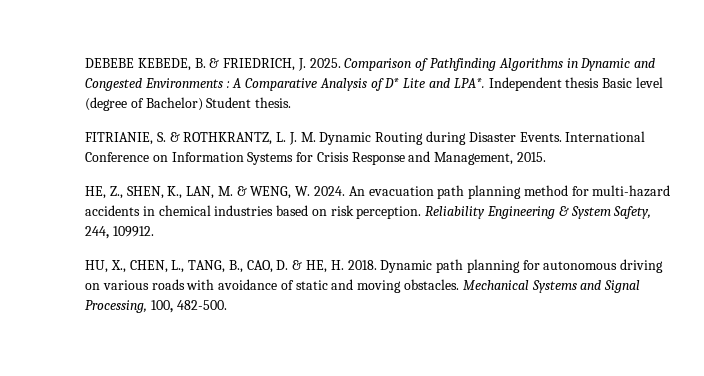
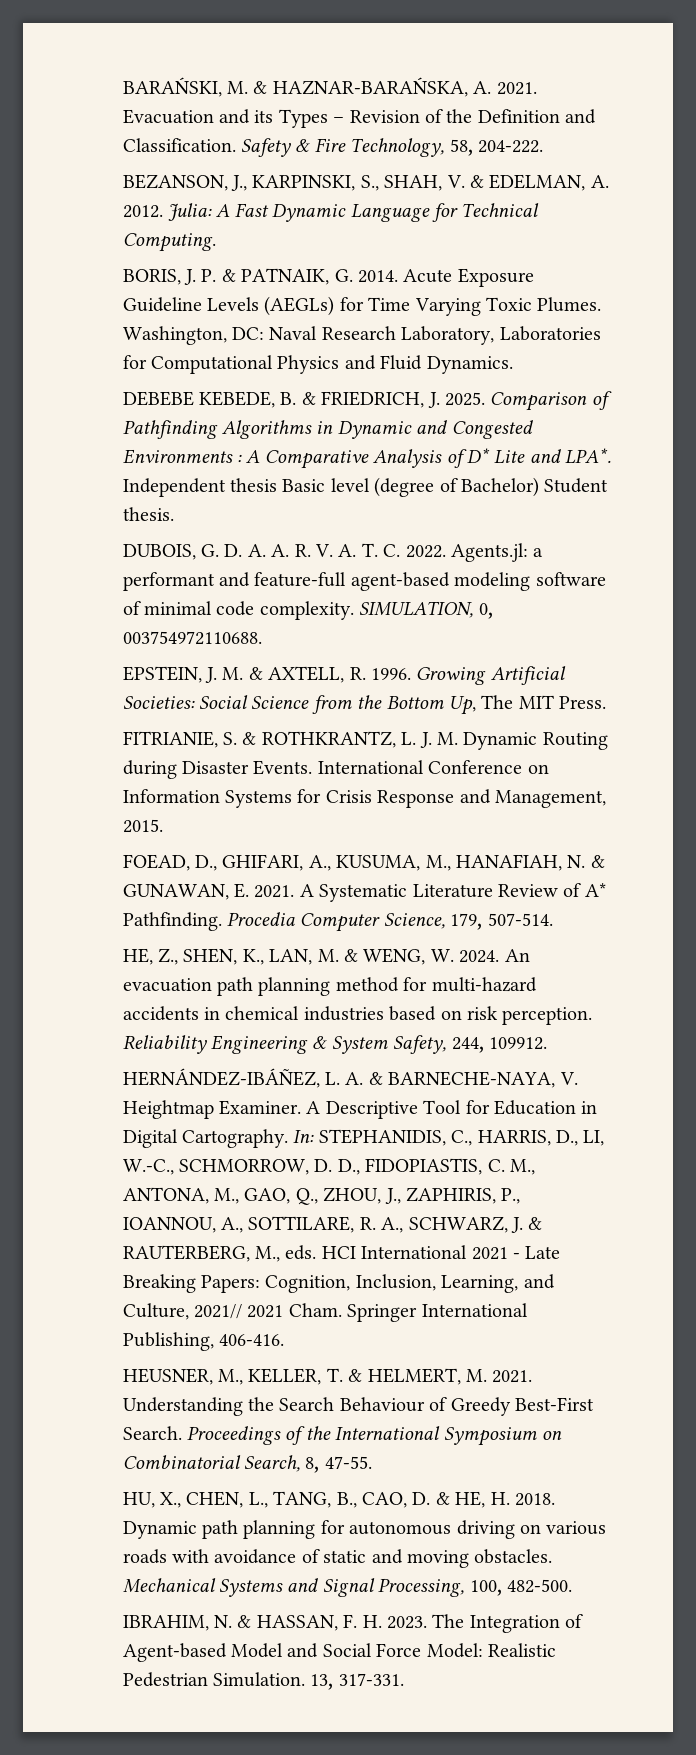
(84, 63) none -> [122,77,537,97] [122,109,597,128] [122,138,544,157] [122,174,609,191] [122,203,540,222] [122,233,216,252] [122,268,534,287] [122,296,602,316] [122,326,601,345] [122,355,513,374] BARAŃSKI, M. & HAZNAR-BARAŃSKA, A. 2021. Evacuation and its Types – Revision of the Definition and Classification. Safety & Fire Technology, 58, 204-222. // BEZANSON, J., KARPINSKI, S., SHAH, V. & EDELMAN, A. 2012. Julia: A Fast Dynamic Language for Technical Computing. // BORIS, J. P. & PATNAIK, G. 2014. Acute Exposure Guideline Levels (AEGLs) for Time Varying Toxic Plumes. Washington, DC: Naval Research Laboratory, Laboratories for Computational Physics and Fluid Dynamics. //
(292, 102) none -> [122,543,544,562] [122,572,606,591] [122,601,493,620] [122,631,262,645] [122,666,566,685] [122,695,607,715] // DUBOIS, G. D. A. A. R. V. A. T. C. 2022. Agents.jl: a performant and feature-full agent-based modeling software of minimal code complexity. SIMULATION, 0, 003754972110688. // EPSTEIN, J. M. & AXTELL, R. 1996. Growing Artificial Societies: Social Science from the Bottom Up, The MIT Press.
(546, 157) none -> [122,854,605,871] [122,883,606,902] [122,912,553,932] // FOEAD, D., GHIFARI, A., KUSUMA, M., HANAFIAH, N. & GUNAWAN, E. 2021. A Systematic Literature Review of A* Pathfinding. Procedia Computer Science, 179, 507-514.
(154, 231) none -> [122,1068,578,1088] [122,1100,598,1119] [122,1129,605,1148] [122,1158,536,1175] [122,1187,521,1205] [122,1216,543,1233] [122,1245,561,1262] [122,1274,555,1293] [122,1303,528,1322] [122,1332,285,1351] [122,1368,533,1385] [122,1397,595,1416] [122,1426,563,1446] [122,1455,372,1473] // HERNÁNDEZ-IBÁÑEZ, L. A. & BARNECHE-NAYA, V. Heightmap Examiner. A Descriptive Tool for Education in Digital Cartography. In: STEPHANIDIS, C., HARRIS, D., LI, W.-C., SCHMORROW, D. D., FIDOPIASTIS, C. M., ANTONA, M., GAO, Q., ZHOU, J., ZAPHIRIS, P., IOANNOU, A., SOTTILARE, R. A., SCHWARZ, J. & RAUTERBERG, M., eds. HCI International 2021 - Late Breaking Papers: Cognition, Inclusion, Learning, and Culture, 2021// 2021 Cham. Springer International Publishing, 406-416. // HEUSNER, M., KELLER, T. & HELMERT, M. 2021. Understanding the Search Behaviour of Greedy Best-First Search. Proceedings of the International Symposium on Combinatorial Search, 8, 47-55.
(227, 305) none -> [122,1614,584,1633] [122,1643,557,1662] [122,1672,404,1690] // IBRAHIM, N. & HASSAN, F. H. 2023. The Integration of Agent-based Model and Social Force Model: Realistic Pedestrian Simulation. 13, 317-331.

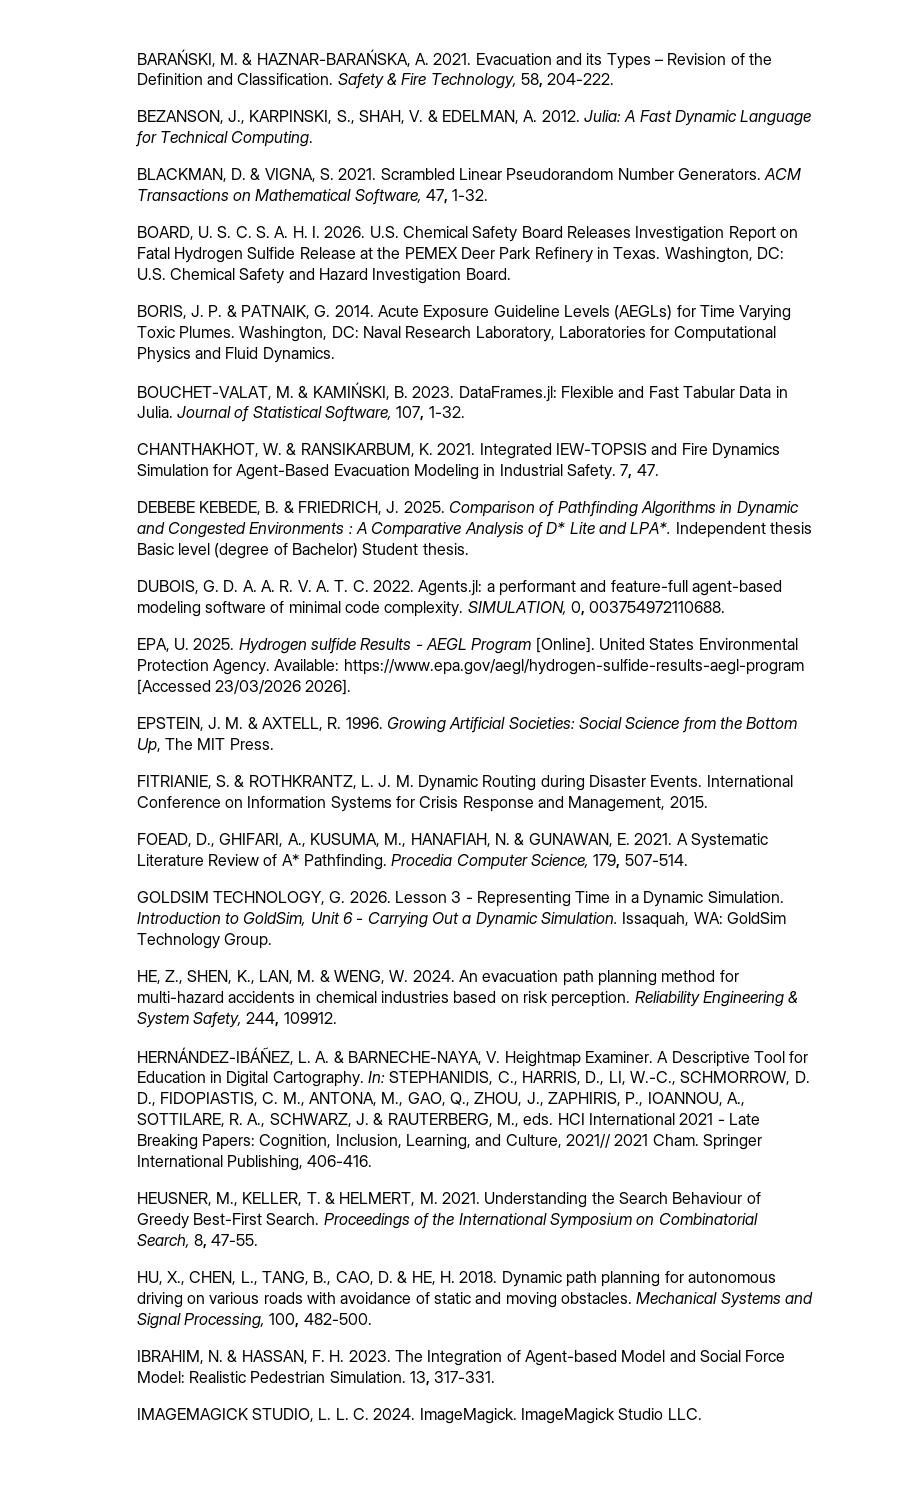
(216, 242) none -> [136,168,802,182] [136,189,489,205] [136,226,798,242] [136,247,784,263] [136,268,511,284] // BLACKMAN, D. & VIGNA, S. 2021. Scrambled Linear Pseudorandom Number Generators. ACM Transactions on Mathematical Software, 47, 1-32. // BOARD, U. S. C. S. A. H. I. 2026. U.S. Chemical Safety Board Releases Investigation Report on Fatal Hydrogen Sulfide Release at the PEMEX Deer Park Refinery in Texas. Washington, DC: U.S. Chemical Safety and Hazard Investigation Board.
(513, 365) none -> [136,382,788,402] [136,406,465,422] [136,443,780,459] [136,464,659,480] // BOUCHET-VALAT, M. & KAMIŃSKI, B. 2023. DataFrames.jl: Flexible and Fast Tabular Data in Julia. Journal of Statistical Software, 107, 1-32. // CHANTHAKHOT, W. & RANSIKARBUM, K. 2021. Integrated IEW-TOPSIS and Fire Dynamics Simulation for Agent-Based Evacuation Modeling in Industrial Safety. 7, 47.
(262, 638) none -> [136,637,798,654] [136,659,804,675] [136,679,352,695] // EPA, U. 2025. Hydrogen sulfide Results - AEGL Program [Online]. United States Environmental Protection Agency. Available: https://www.epa.gov/aegl/hydrogen-sulfide-results-aegl-program [Accessed 23/03/2026 2026].
(553, 919) none -> [136,891,784,907] [136,912,786,928] [136,933,273,949] // GOLDSIM TECHNOLOGY, G. 2026. Lesson 3 - Representing Time in a Dynamic Simulation. Introduction to GoldSim, Unit 6 - Carrying Out a Dynamic Simulation. Issaquah, WA: GoldSim Technology Group.
(404, 1679) none -> [136,1408,702,1424] // IMAGEMAGICK STUDIO, L. L. C. 2024. ImageMagick. ImageMagick Studio LLC.

